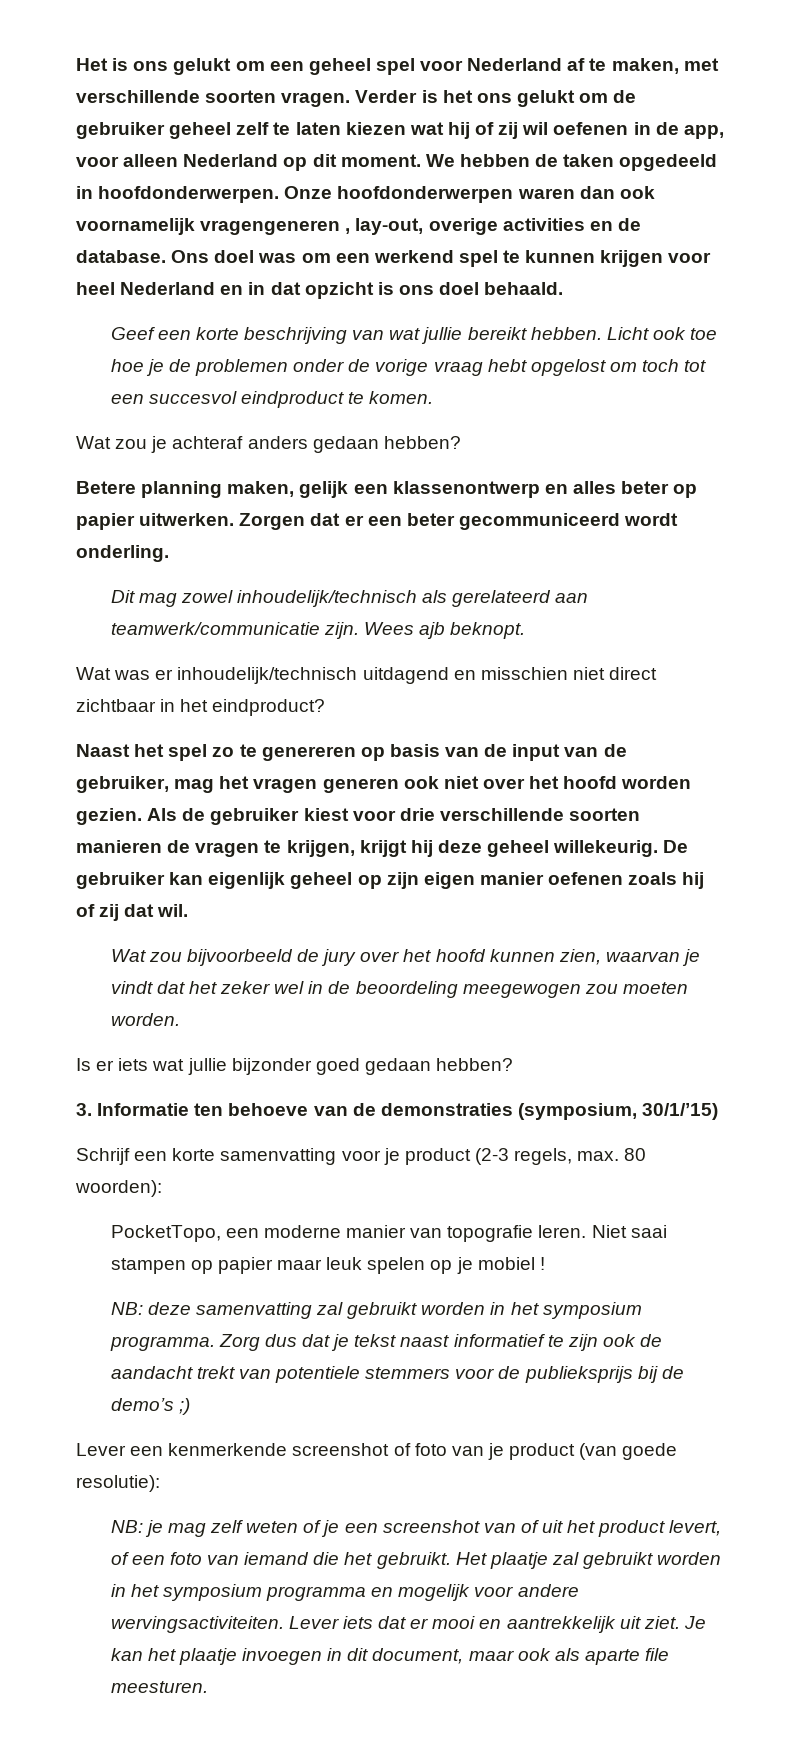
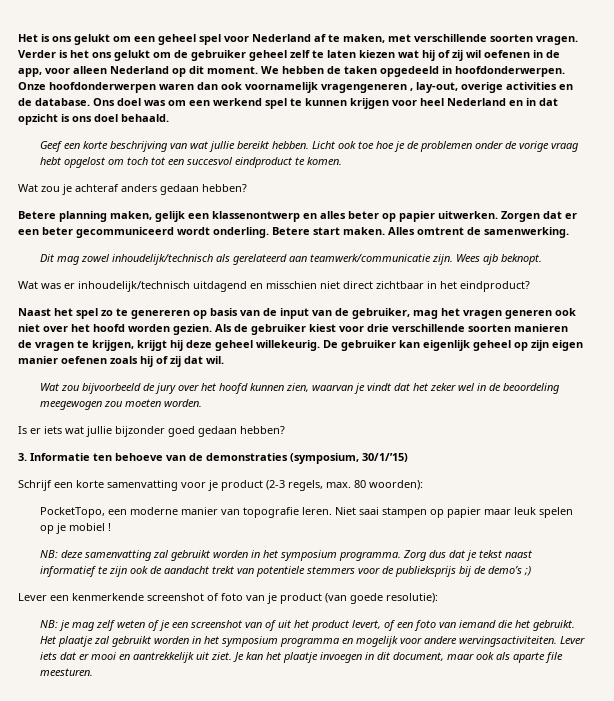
(169, 553) none -> [272,227,569,238] Betere start maken. Alles omtrent de samenwerking.

